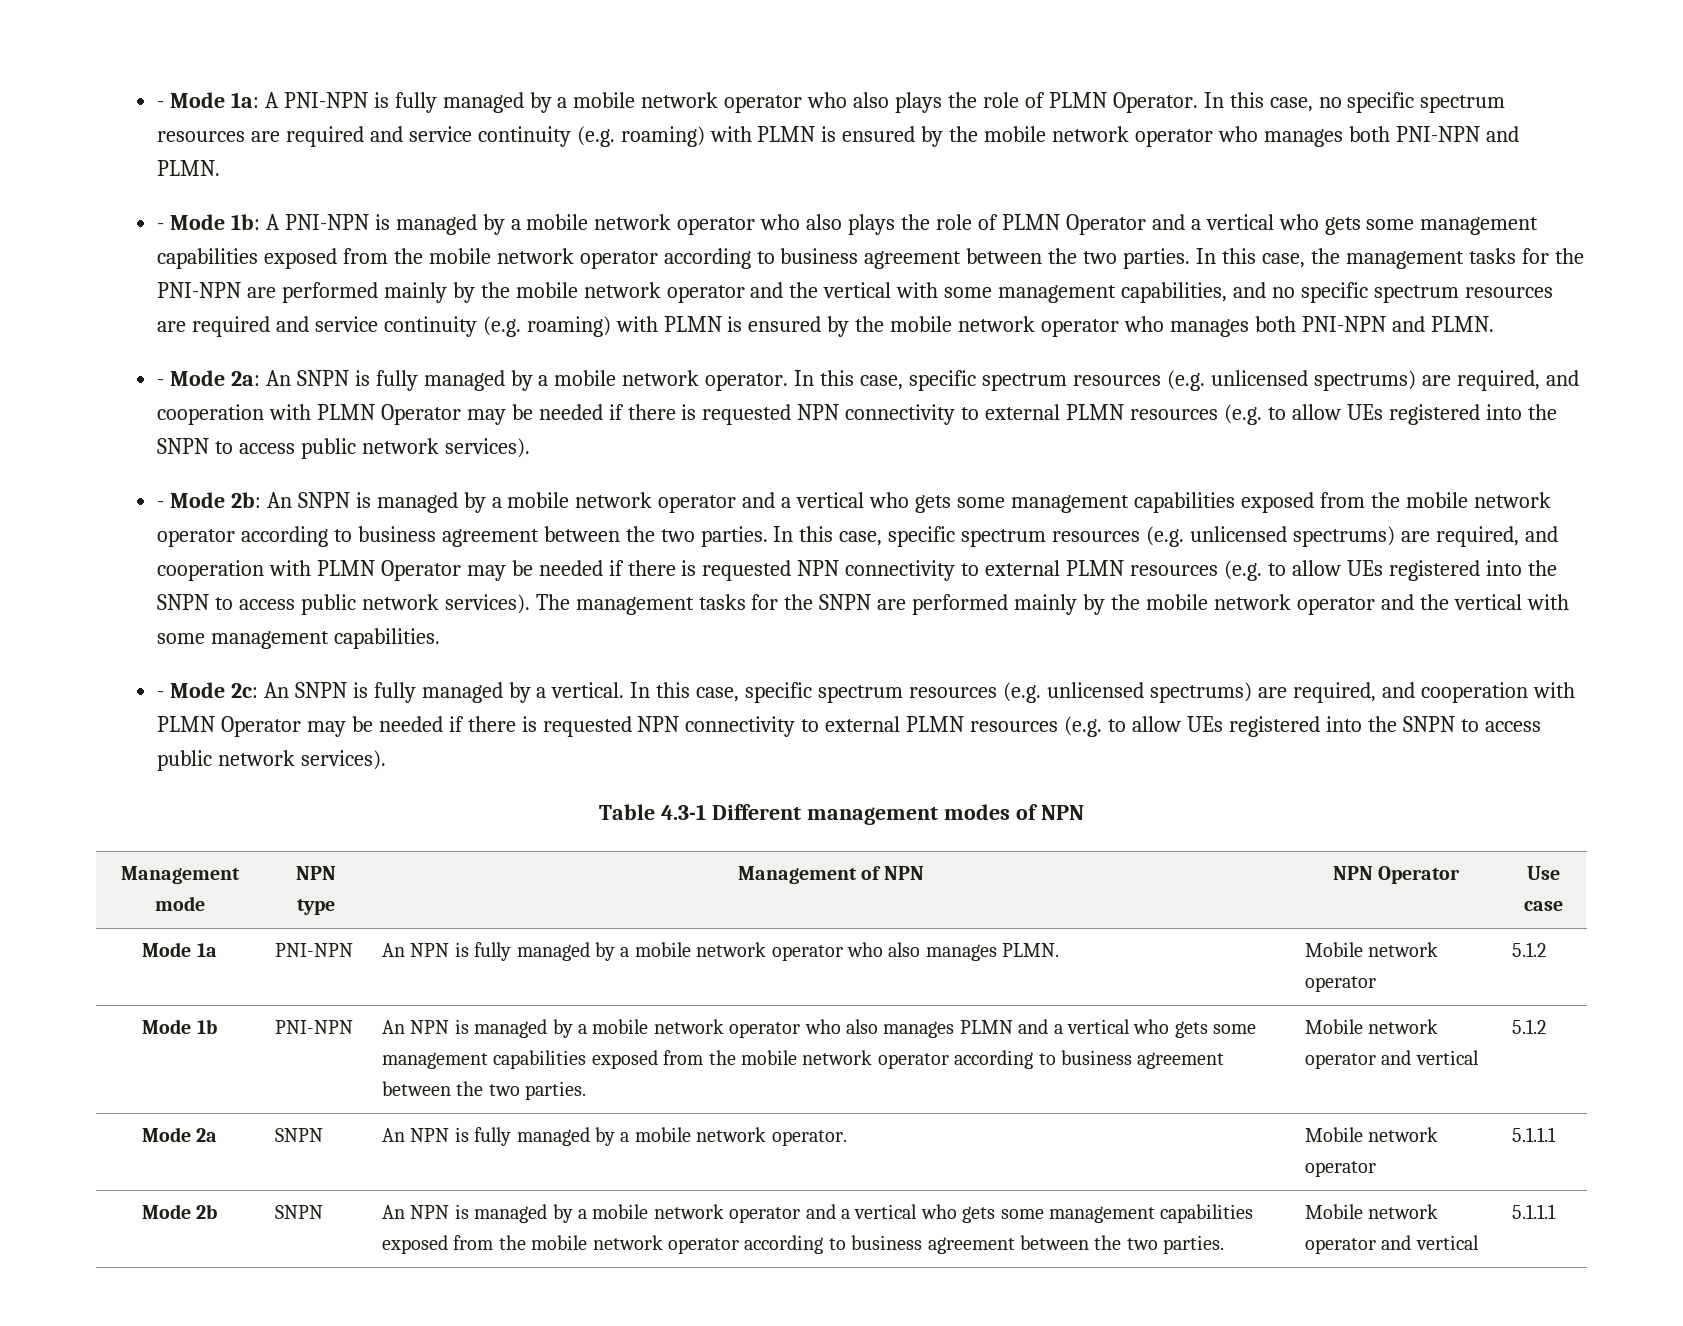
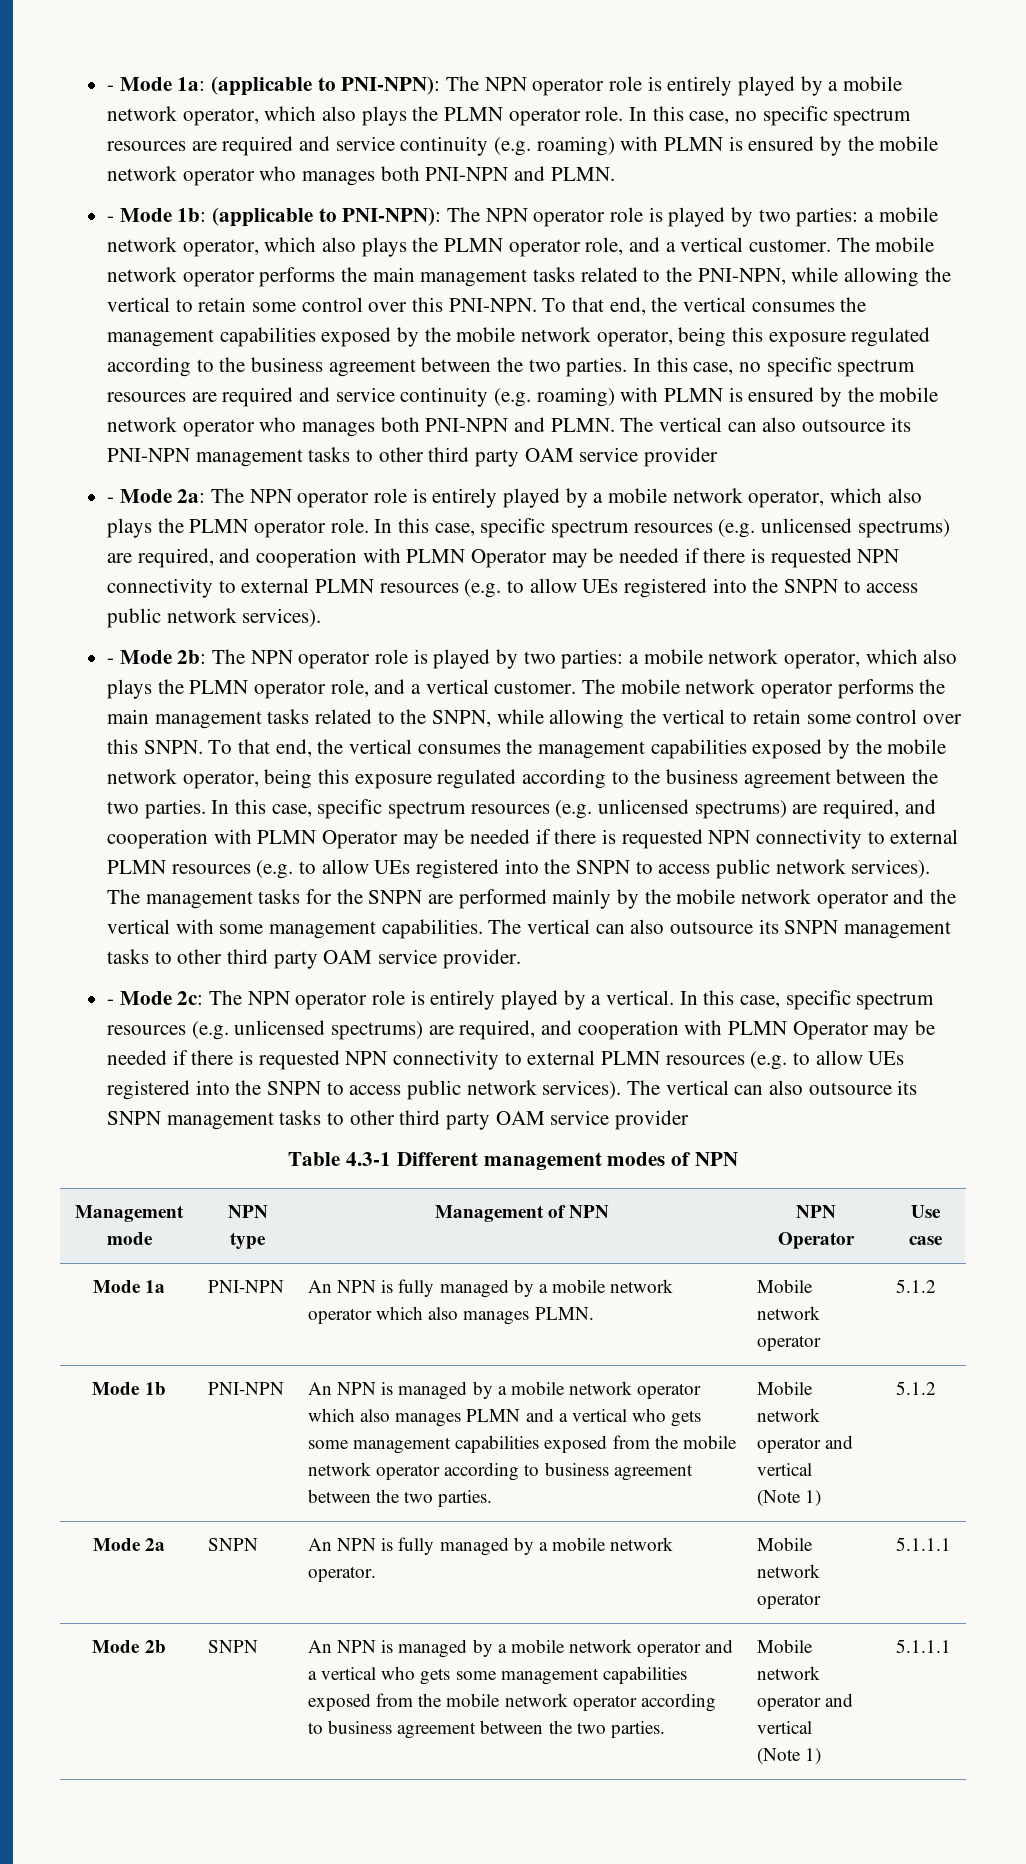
[264,92,1198,113] A PNI-NPN is fully managed by a mobile network operator who also plays the role of PLMN Operator. -> [210,76,902,96] [106,106,624,126] (applicable to PNI-NPN): The NPN operator role is entirely played by a mobile network operator, which also plays the PLMN operator role.
[265,214,1539,235] [156,248,1584,269] [156,282,1267,303] A PNI-NPN is managed by a mobile network operator who also plays the role of PLMN Operator and a vertical who gets some management capabilities exposed from the mobile network operator according to business agreement between the two parties. In this case, the management tasks for the PNI-NPN are performed mainly by the mobile network operator and the vertical with some management capabilities, and -> [211,207,938,227] [106,237,935,257] [106,267,951,287] [106,297,867,315] [106,327,931,347] [106,357,734,377] (applicable to PNI-NPN): The NPN operator role is played by two parties: a mobile network operator, which also plays the PLMN operator role, and a vertical customer. The mobile network operator performs the main management tasks related to the PNI-NPN, while allowing the vertical to retain some control over this PNI-NPN. To that end, the vertical consumes the management capabilities exposed by the mobile network operator, being this exposure regulated according to the business agreement between the two parties. In this case,
[156,370,789,391] // - Mode 2a: An SNPN is fully managed by a mobile network operator. -> [620,417,911,432] [106,447,718,467] [106,488,922,508] [106,518,369,538] The vertical can also outsource its PNI-NPN management tasks to other third party OAM service provider // - Mode 2a: The NPN operator role is entirely played by a mobile network operator, which also plays the PLMN operator role.
[266,492,1551,513] [156,526,352,547] An SNPN is managed by a mobile network operator and a vertical who gets some management capabilities exposed from the mobile network operator according to -> [211,649,958,669] [106,679,946,699] [106,709,962,729] [106,739,947,759] [106,769,661,789] The NPN operator role is played by two parties: a mobile network operator, which also plays the PLMN operator role, and a vertical customer. The mobile network operator performs the main management tasks related to the SNPN, while allowing the vertical to retain some control over this SNPN. To that end, the vertical consumes the management capabilities exposed by the mobile network operator, being this exposure regulated according to the
[156,682,503,703] // - Mode 2c: An SNPN is fully managed -> [488,919,951,939] [106,949,521,969] [106,990,558,1010] The vertical can also outsource its SNPN management tasks to other third party OAM service provider. // - Mode 2c: The NPN operator role is entirely played
(386, 760) none -> [626,1080,918,1095] [106,1110,689,1130] The vertical can also outsource its SNPN management tasks to other third party OAM service provider
[846,942,883,957] who -> [376,1306,424,1320] which
[804,1019,841,1034] who -> [308,1408,356,1422] which
(1479, 1057) none -> [757,1490,822,1507] // (Note 1)
(1479, 1242) none -> [757,1748,822,1765] // (Note 1)

